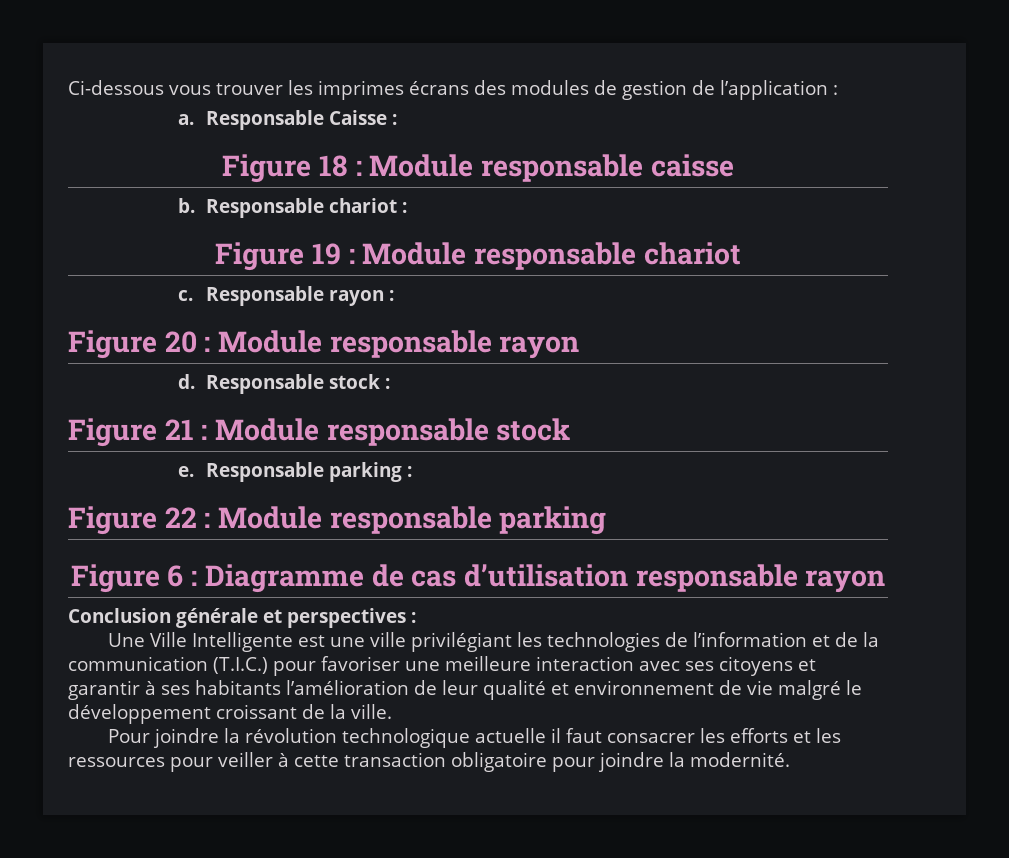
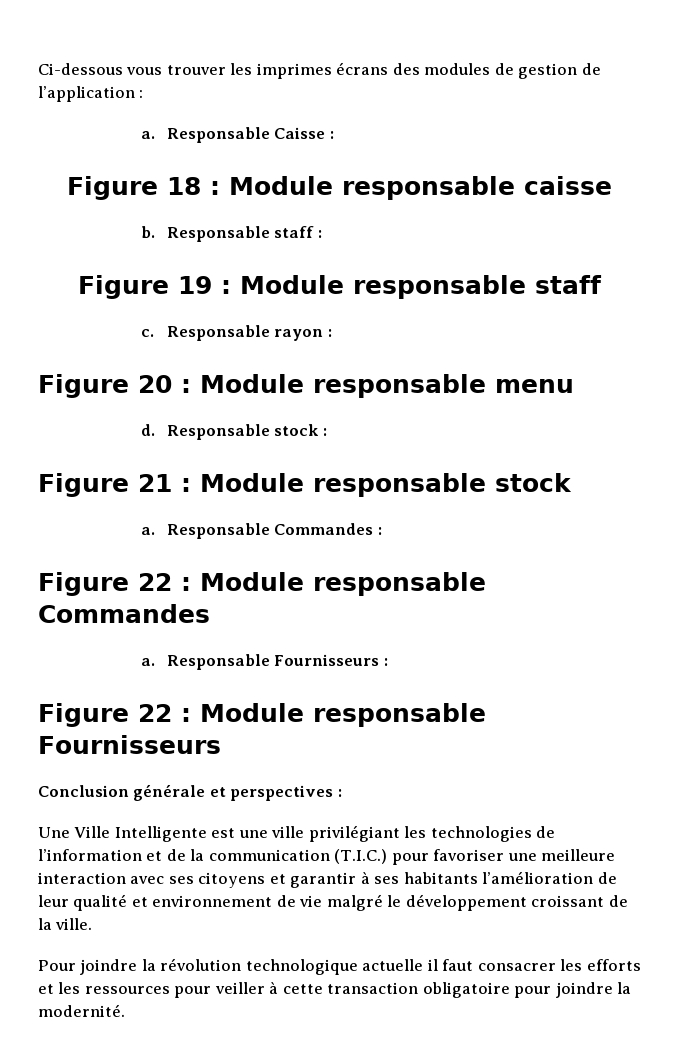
[328,198,397,213] chariot -> [274,226,315,238] staff
[643,242,741,265] chariot -> [535,275,602,294] staff
[499,336,580,359] rayon -> [495,379,574,393] menu
[178,462,412,482] [68,506,607,535] [70,564,886,593] e. Responsable parking : // Figure 22 : Module responsable parking // Figure 6 : Diagramme de cas d’utilisation responsable rayon -> [141,523,382,539] [38,572,486,596] [38,604,210,623] [141,654,388,670] [38,703,486,727] [38,735,221,754] a. Responsable Commandes : // Figure 22 : Module responsable Commandes // a. Responsable Fournisseurs : // Figure 22 : Module responsable Fournisseurs

